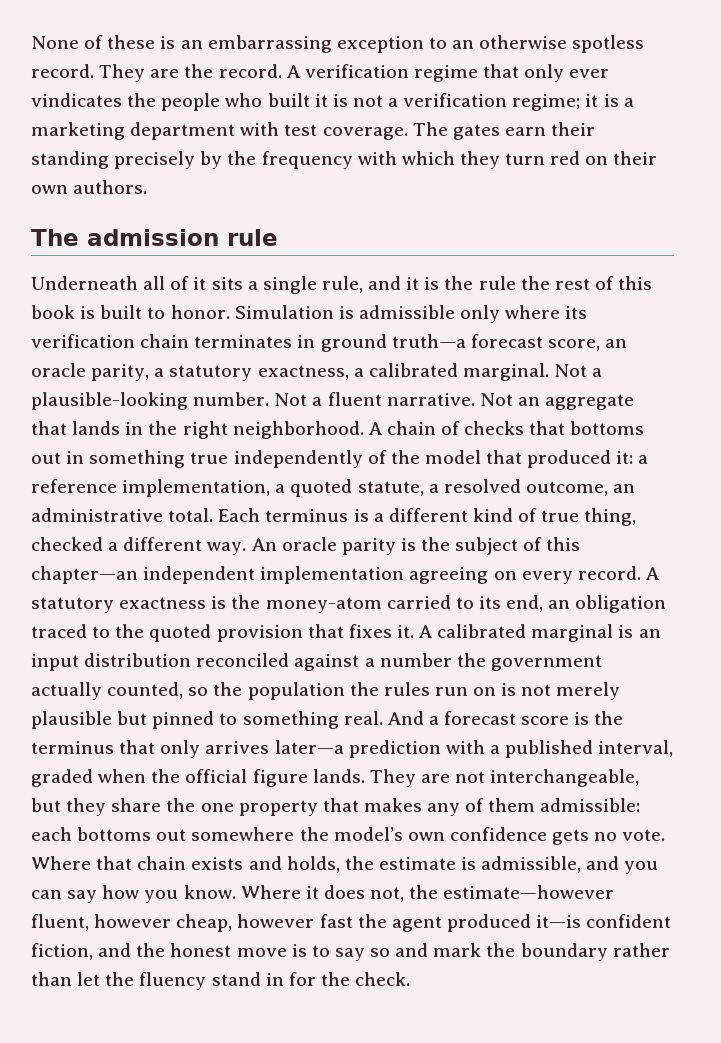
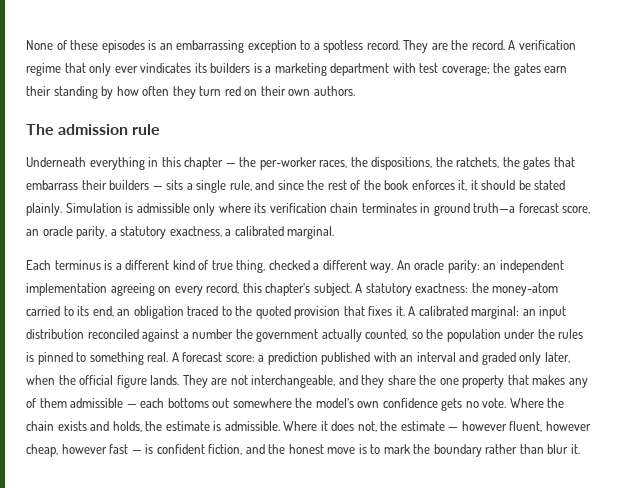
(156, 42) none -> [101,40,145,53] episodes
[452,35,568,49] an otherwise -> [313,43,320,50] a
[127,93,599,111] the people who built it is not a verification regime; it -> [194,63,251,73] its builders
[322,122,448,140] coverage. The -> [441,63,511,76] coverage; the
[114,151,455,169] precisely by the frequency with which -> [101,86,170,99] by how often
[143,276,207,290] all of it -> [89,157,575,170] [26,180,163,190] everything in this chapter — the per-worker races, the dispositions, the ratchets, the gates that embarrass their builders —
[406,276,653,290] [31,305,230,319] it is the rule the rest of this book is built to honor. -> [277,180,566,191] [26,203,62,216] since the rest of the book enforces it, it should be stated plainly.
[554,364,603,377] [31,392,635,410] [31,421,645,439] [31,450,649,468] [31,479,636,497] [31,508,214,522] Not a plausible-looking number. Not a fluent narrative. Not an aggregate that lands in the right neighborhood. A chain of checks that bottoms out in something true independently of the model that produced it: a reference implementation, a quoted statute, a resolved outcome, an administrative total. -> (335, 232) //
[341,537,581,555] [31,566,138,584] parity is the subject of this chapter—an -> [447,260,497,273] parity: an
[577,566,659,580] [31,596,227,613] record. A statutory exactness is -> [206,283,469,296] record, this chapter’s subject. A statutory exactness:
[531,624,634,642] marginal is -> [471,306,520,319] marginal:
(345, 691) none -> [504,329,536,339] under
[434,682,621,700] [31,711,624,729] [31,740,674,758] [31,769,93,787] run on is not merely plausible but pinned to something real. And a forecast score is the terminus that only arrives later—a prediction with a published interval, graded -> [26,352,570,365] is pinned to something real. A forecast score: a prediction published with an interval and graded only later,
[31,798,61,812] but -> [338,375,358,385] and
[540,798,641,812] admissible: -> [70,398,137,408] admissible —
[96,856,133,870] that -> [547,398,565,408] the
[481,856,659,874] [31,885,236,903] admissible, and you can say how you know. -> [224,421,280,431] admissible.
[443,885,615,899] estimate—however -> [400,421,507,431] estimate — however
[357,914,582,932] the agent produced it—is -> [131,444,154,454] — is
[334,943,429,961] say so and -> (381, 449) none
[77,972,411,990] let the fluency stand in for the check. -> [547,444,580,454] blur it.

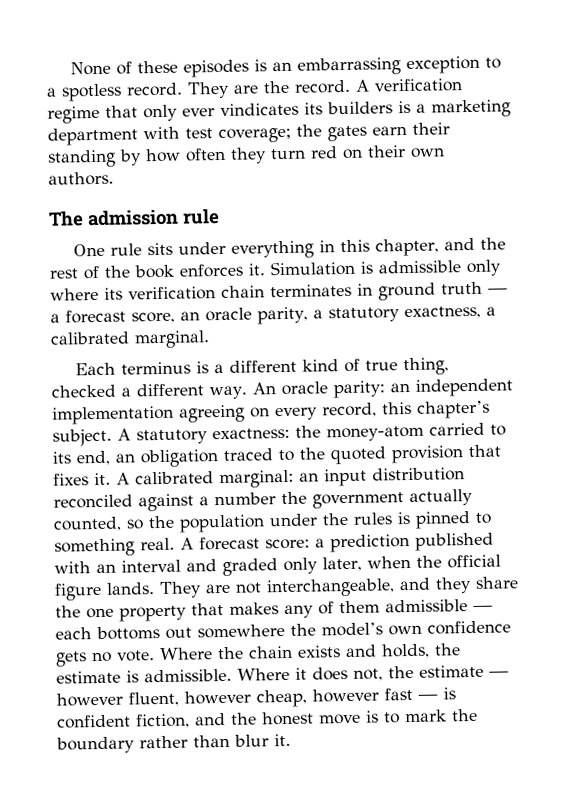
[26,157,575,170] [26,180,304,193] Underneath everything in this chapter — the per-worker races, the dispositions, the ratchets, the gates that embarrass their builders — sits a single rule, and since -> [72,237,475,259] One rule sits under everything in this chapter, and
[458,180,566,191] [26,203,62,216] it, it should be stated plainly. -> [248,263,265,276] it.
[473,203,516,213] truth—a -> [441,281,508,295] [50,313,60,323] truth — a

